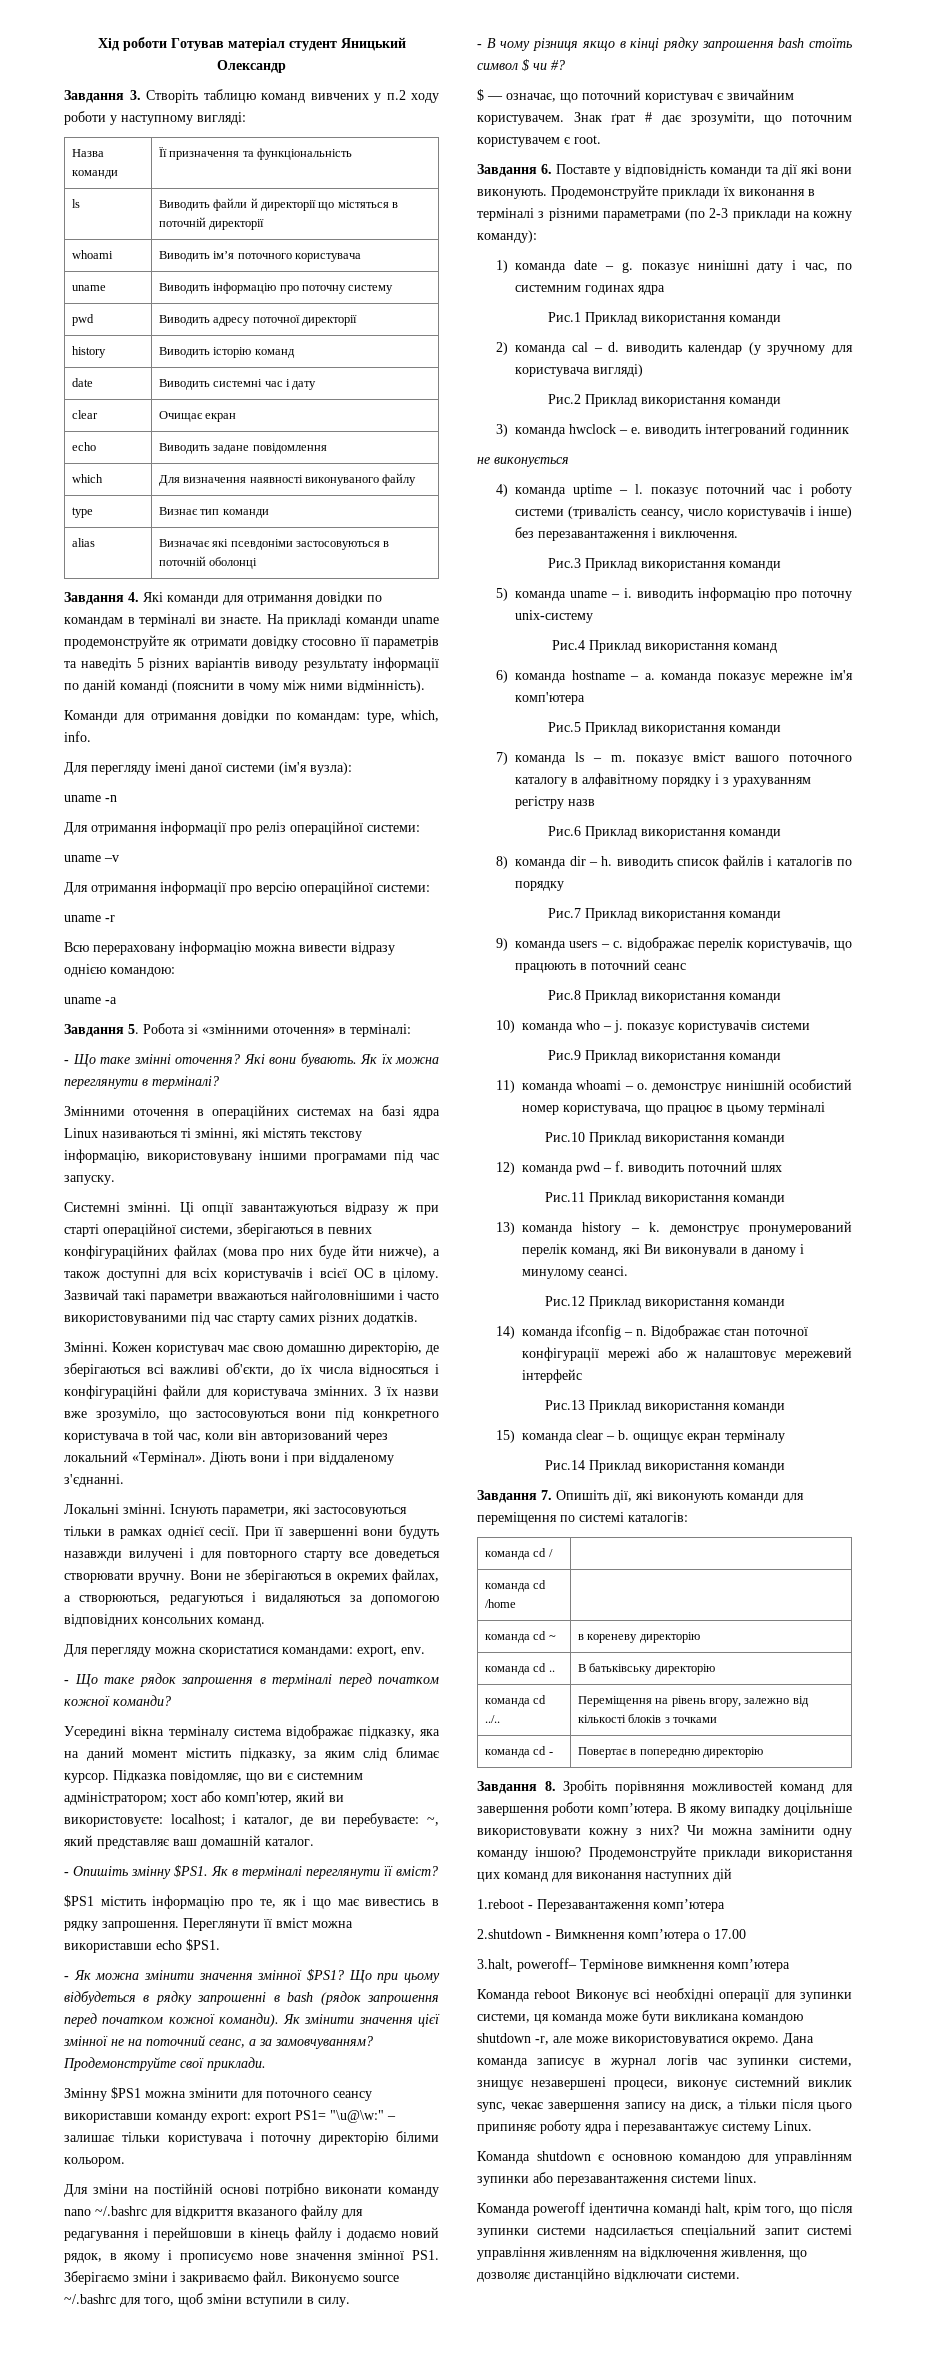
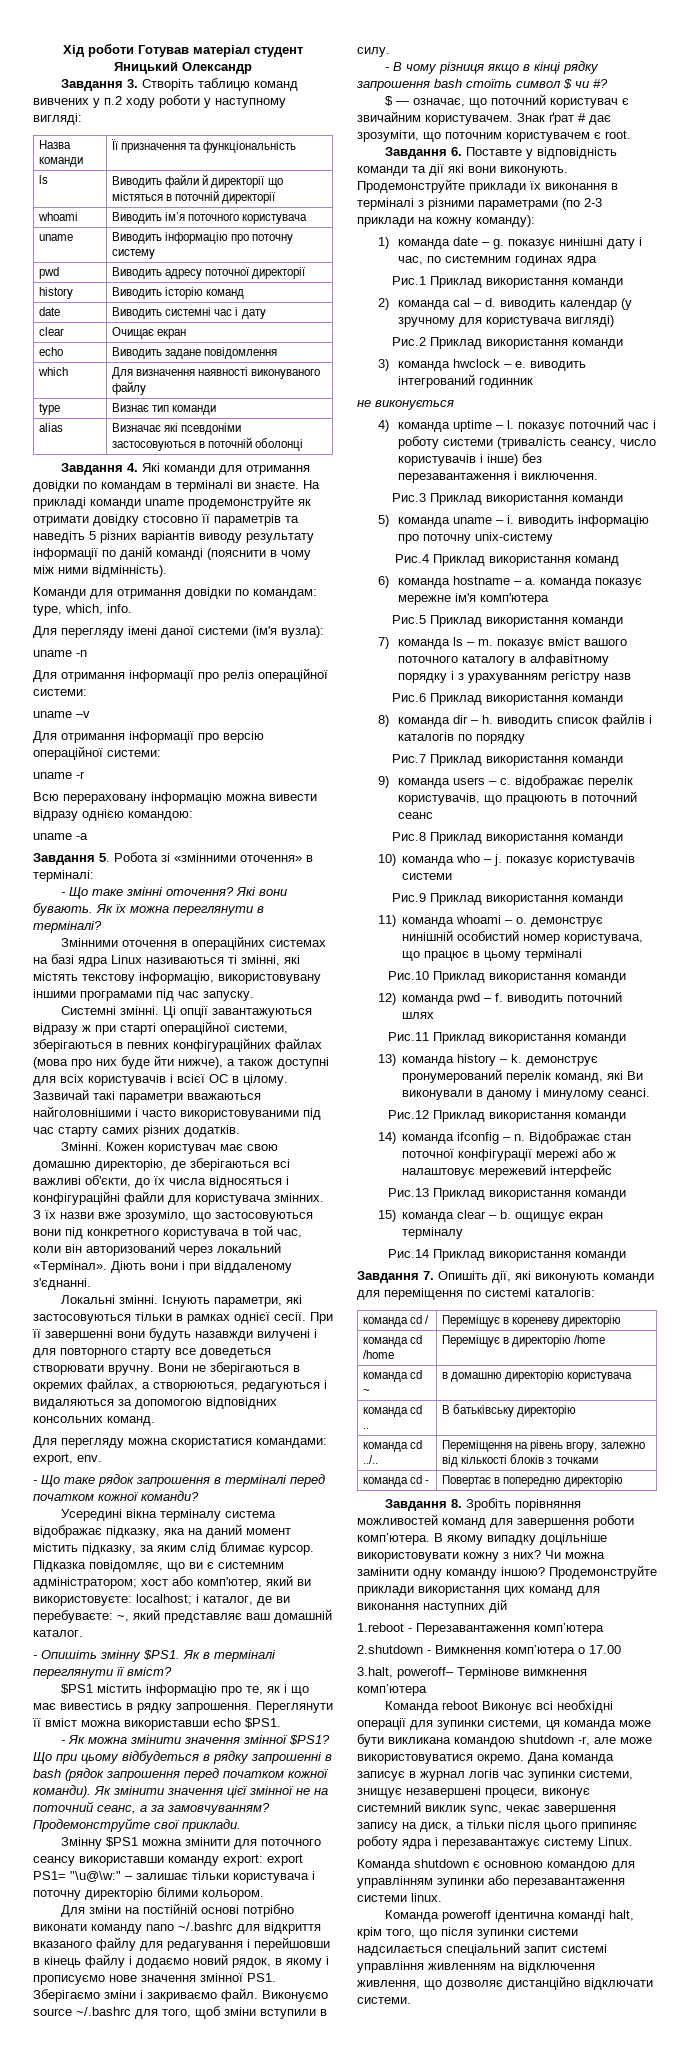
(553, 1553) none -> [442,1315,622,1327] Переміщує в кореневу директорію
(516, 1603) none -> [442,1335,606,1347] Переміщує в директорію /home
[587,1632,700,1643] кореневу директорію -> [451,1370,633,1382] домашню директорію користувача

